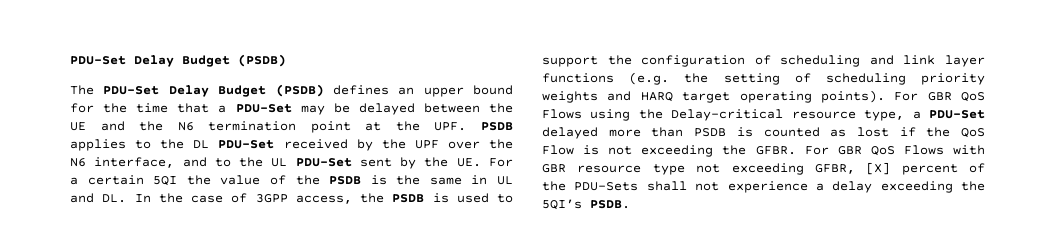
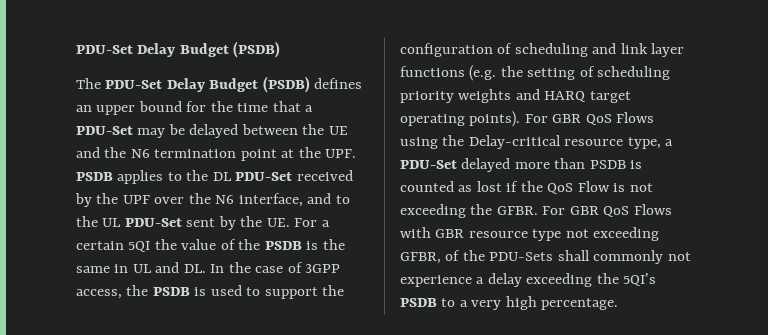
[866,162,958,175] [X] percent -> (441, 258) none
(687, 186) none -> [593,250,664,264] commonly
[590,200,630,209] PSDB. -> [400,296,619,310] PSDB to a very high percentage.

